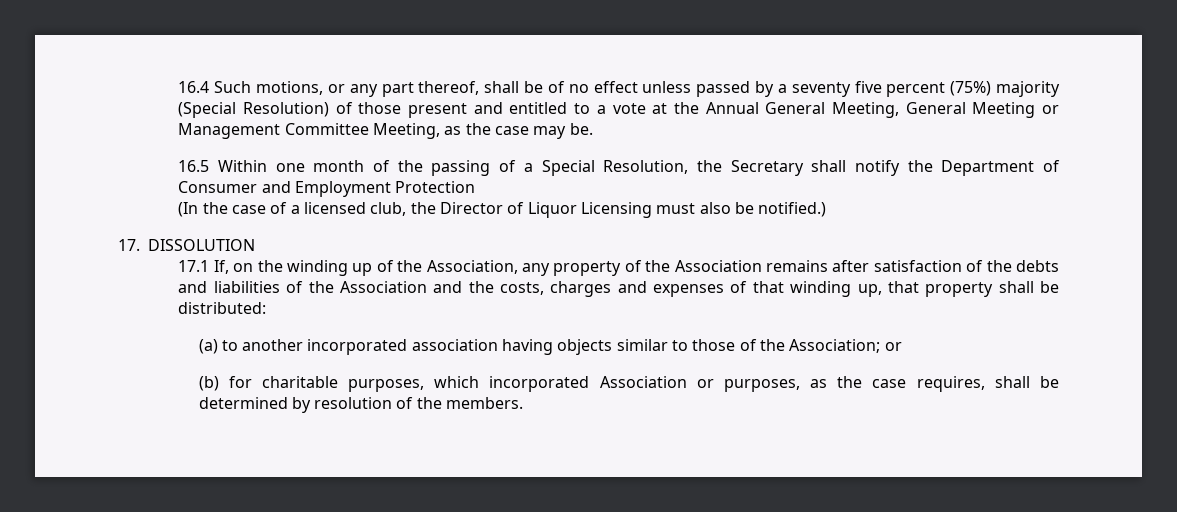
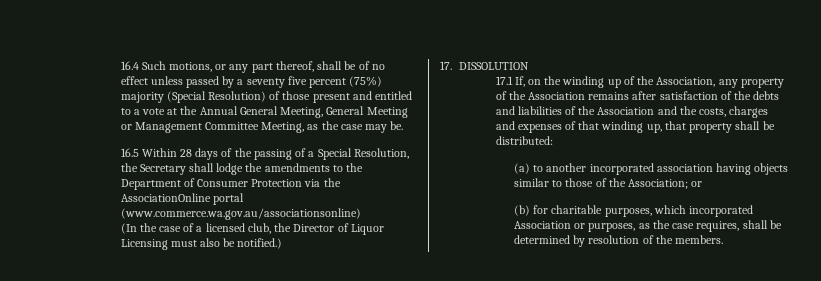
[275,160,365,172] one month -> [179,148,219,160] 28 days
[854,160,900,176] notify -> [216,163,343,175] lodge the amendments to
[261,181,392,197] and Employment -> (248, 183) none
(476, 187) none -> [304,178,341,187] [120,193,244,205] [120,208,361,220] via the AssociationOnline portal (www.commerce.wa.gov.au/associationsonline)

